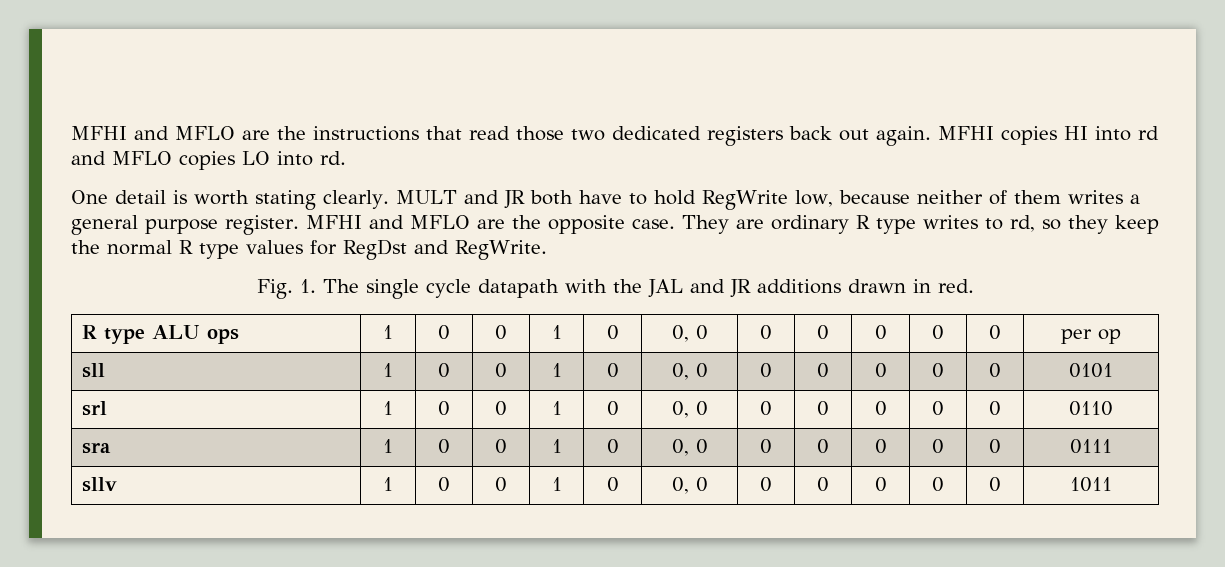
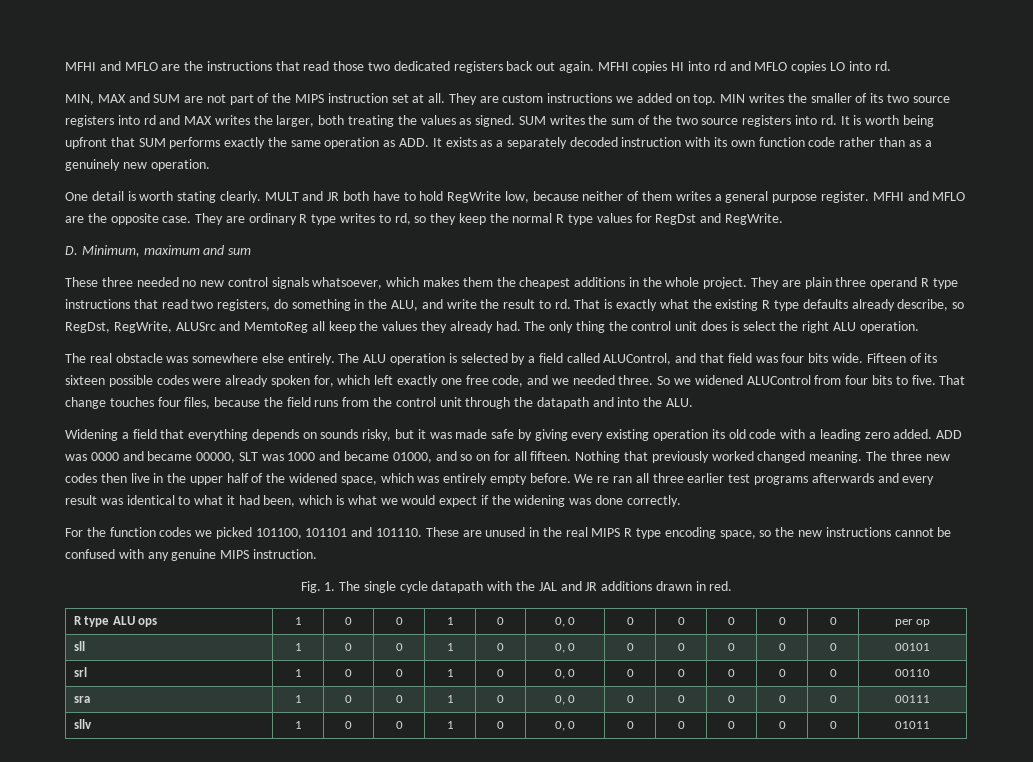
(346, 158) none -> [65,93,950,105] [65,115,934,127] [65,137,932,149] [65,159,210,171] // MIN, MAX and SUM are not part of the MIPS instruction set at all. They are custom instructions we added on top. MIN writes the smaller of its two source registers into rd and MAX writes the larger, both treating the values as signed. SUM writes the sum of the two source registers into rd. It is worth being upfront that SUM performs exactly the same operation as ADD. It exists as a separately decoded instruction with its own function code rather than as a genuinely new operation.
(547, 250) none -> [65,245,252,257] [65,277,958,289] [65,299,965,311] [65,321,919,333] [65,353,938,365] [65,375,966,387] [65,397,694,409] [65,429,963,441] [65,451,950,463] [65,473,935,485] [65,495,681,507] [65,527,952,539] [65,549,317,561] // D. Minimum, maximum and sum // These three needed no new control signals whatsoever, which makes them the cheapest additions in the whole project. They are plain three operand R type instructions that read two registers, do something in the ALU, and write the result to rd. That is exactly what the existing R type defaults already describe, so RegDst, RegWrite, ALUSrc and MemtoReg all keep the values they already had. The only thing the control unit does is select the right ALU operation. // The real obstacle was somewhere else entirely. The ALU operation is selected by a field called ALUControl, and that field was four bits wide. Fifteen of its sixteen possible codes were already spoken for, which left exactly one free code, and we needed three. So we widened ALUControl from four bits to five. That change touches four files, because the field runs from the control unit through the datapath and into the ALU. // Widening a field that everything depends on sounds risky, but it was made safe by giving every existing operation its old code with a leading zero added. ADD was 0000 and became 00000, SLT was 1000 and became 01000, and so on for all fifteen. Nothing that previously worked changed meaning. The three new codes then live in the upper half of the widened space, which was entirely empty before. We re ran all three earlier test programs afterwards and every result was identical to what it had been, which is what we would expect if the widening was done correctly. // For the function codes we picked 101100, 101101 and 101110. These are unused in the real MIPS R type encoding space, so the new instructions cannot be confused with any genuine MIPS instruction.
[1069,363,1113,378] 0101 -> [895,643,930,651] 00101
[1069,401,1113,416] 0110 -> [895,669,930,677] 00110
[1070,439,1112,454] 0111 -> [895,695,930,703] 00111
[1070,477,1112,492] 1011 -> [895,721,930,729] 01011

